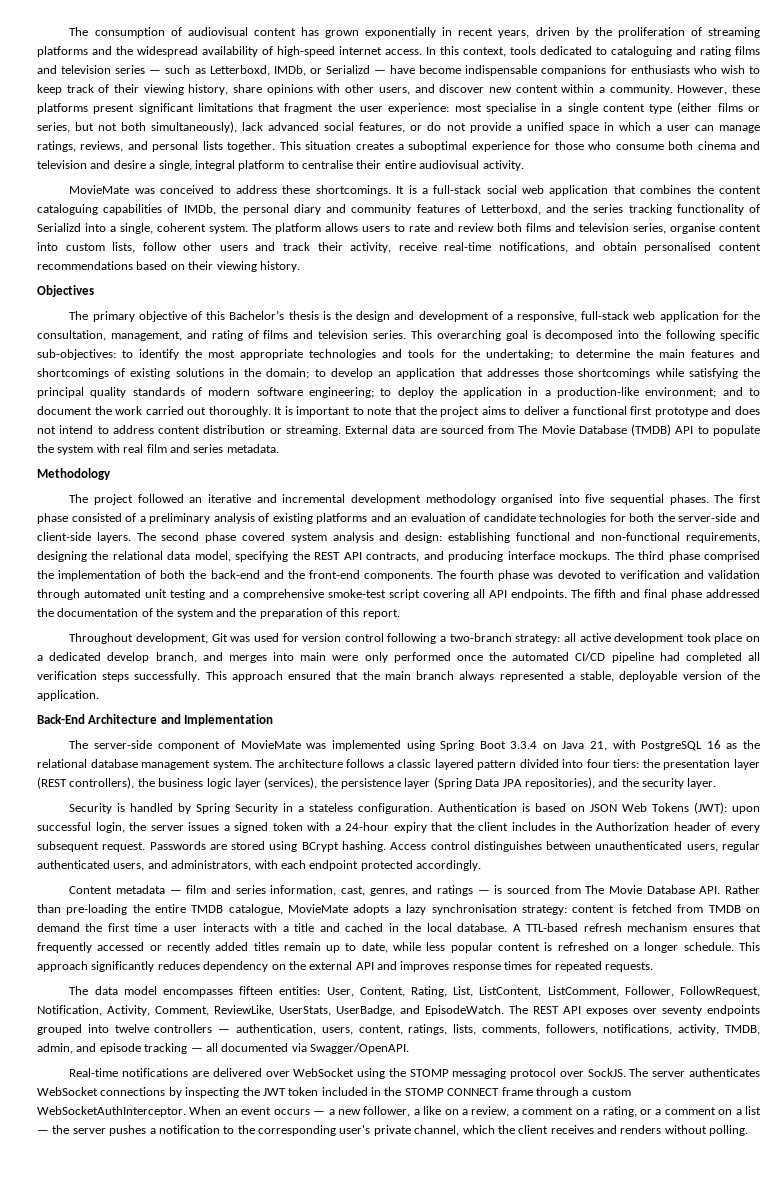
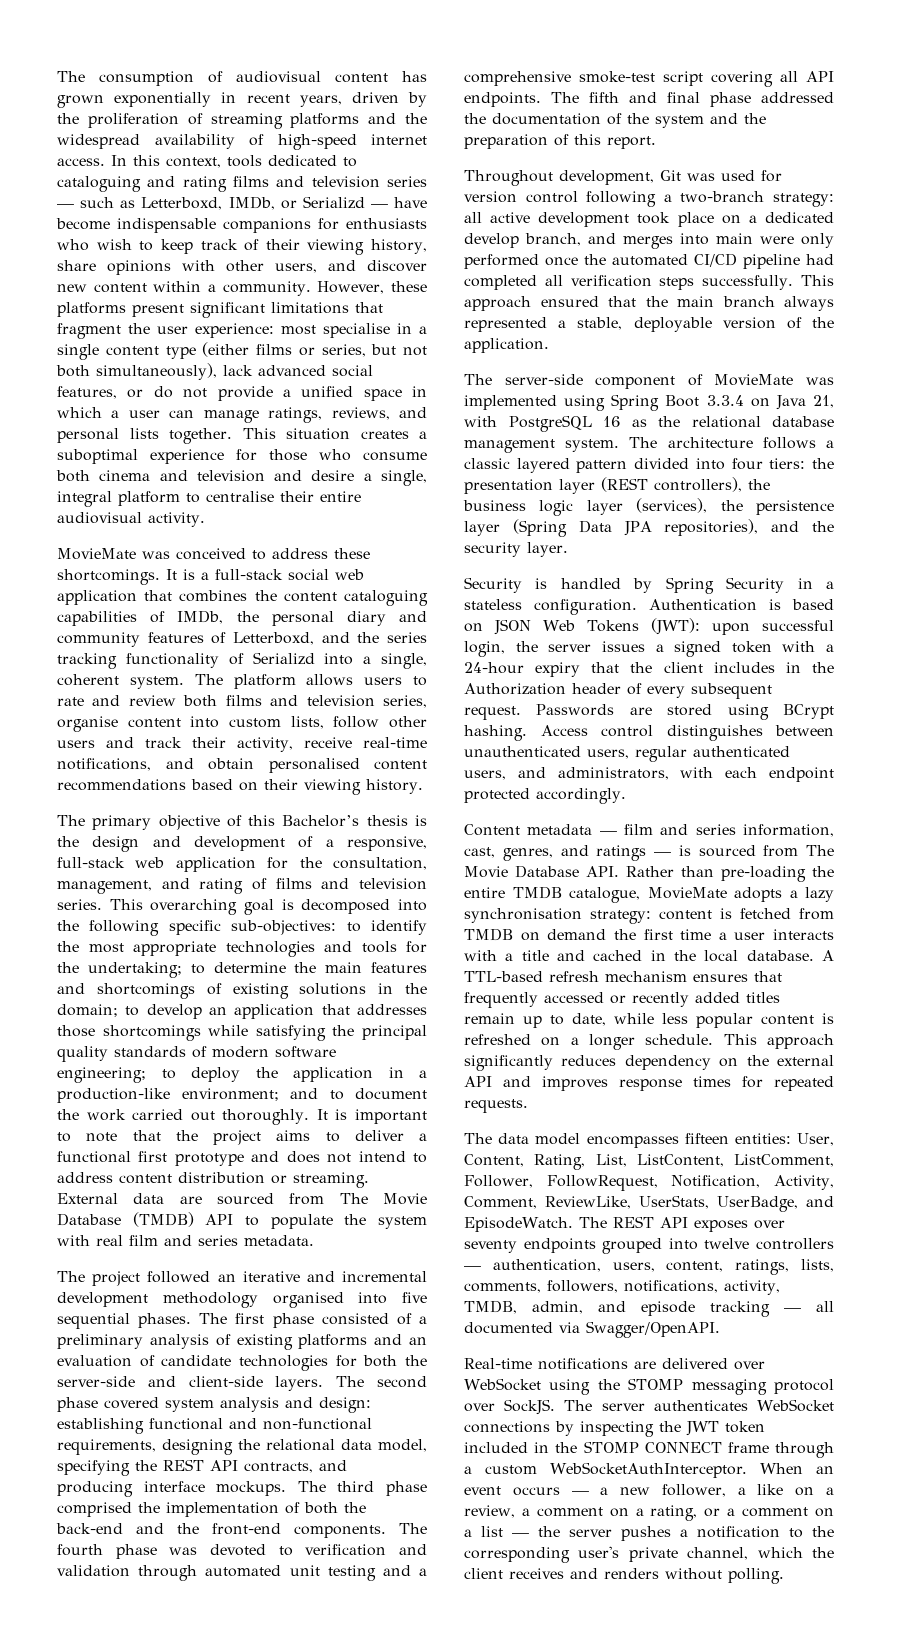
[37,285,94,297] // Objectives -> (423, 786) none
[37,468,111,480] // Methodology -> (314, 1240) none
[37,714,274,726] // Back-End Architecture and Implementation -> (549, 345) none

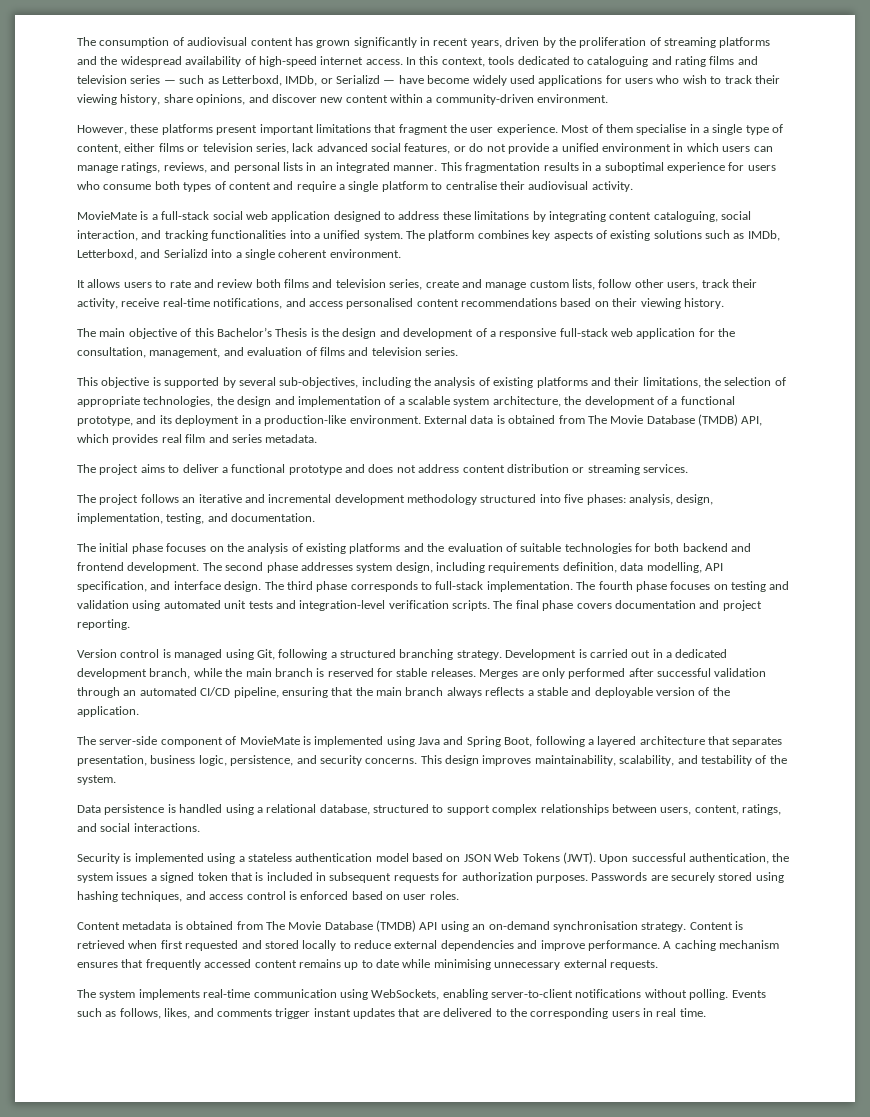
[114,92,212,107] exponentially -> [353,37,417,48] significantly
[117,218,427,233] [57,239,428,255] [57,260,317,275] indispensable companions for enthusiasts who wish to keep track of their viewing history, share opinions with other users, -> [472,75,780,86] [77,94,246,105] widely used applications for users who wish to track their viewing history, share opinions,
[222,281,311,296] community. -> [435,94,609,105] community-driven environment. //
[190,302,265,318] significant -> [259,124,314,135] important
[195,323,427,338] [57,342,427,360] [56,363,217,380] experience: most specialise in a single content type (either films or series, but not both simultaneously), -> [496,124,784,135] [77,143,289,154] experience. Most of them specialise in a single type of content, either films or television series,
[363,389,402,401] space -> [602,143,671,152] environment
[111,410,160,418] a user -> [722,146,751,152] users
[169,428,409,444] together. This situation creates -> [306,162,592,173] in an integrated manner. This fragmentation results in
[269,449,307,461] those -> [747,165,776,171] users
[99,470,427,486] [57,491,112,507] cinema and television and desire a single, integral -> [183,181,379,192] types of content and require a single
[320,491,361,502] entire -> (525, 185) none
[142,548,370,560] [57,569,177,585] was conceived to address these shortcomings. It -> (137, 215) none
[144,590,428,606] [57,610,427,626] [57,632,428,647] [57,652,427,669] [57,674,296,689] that combines the content cataloguing capabilities of IMDb, the personal diary and community features of Letterboxd, and the series tracking functionality of Serializd into a single, coherent system. The platform -> [333,211,751,222] [77,230,780,241] [77,249,401,260] [77,280,85,288] designed to address these limitations by integrating content cataloguing, social interaction, and tracking functionalities into a unified system. The platform combines key aspects of existing solutions such as IMDb, Letterboxd, and Serializd into a single coherent environment. // It
[57,716,220,732] organise content into -> [425,279,527,290] create and manage
[57,737,135,748] users and -> [667,282,699,290] users,
[208,758,254,770] obtain -> [308,301,343,307] access
[92,815,152,830] primary -> [99,328,126,337] main
[366,815,408,826] thesis -> [275,328,308,337] Thesis
[347,836,427,851] responsive, -> [499,328,557,339] responsive
[199,878,244,894] rating -> [247,347,303,356] evaluation
[109,899,427,915] [57,920,427,936] [57,941,427,957] [57,962,427,978] [57,983,427,999] [57,1004,427,1019] [57,1025,427,1041] [57,1046,336,1062] [57,1067,427,1083] [57,1088,427,1103] [57,1109,427,1125] [57,1130,427,1145] [57,1151,427,1166] [57,1172,369,1188] [57,1193,427,1205] [57,1212,427,1229] [57,1235,90,1246] This overarching goal is decomposed into the following specific sub-objectives: to identify the most appropriate technologies and tools for the undertaking; to determine the main features and shortcomings of existing solutions in the domain; to develop an application that addresses those shortcomings while satisfying the principal quality standards of modern software engineering; to deploy the application in a production-like environment; and to document the work carried out thoroughly. It is important to note that the project aims to deliver a functional first prototype and does not intend to address content distribution or streaming. External data are sourced from The Movie Database (TMDB) API to populate the system with -> [77,377,786,388] [77,396,735,407] [77,414,763,426] [77,434,159,445] // This objective is supported by several sub-objectives, including the analysis of existing platforms and their limitations, the selection of appropriate technologies, the design and implementation of a scalable system architecture, the development of a functional prototype, and its deployment in a production-like environment. External data is obtained from The Movie Database (TMDB) API, which provides
[147,1271,211,1283] followed -> [140,464,688,475] [77,494,179,505] aims to deliver a functional prototype and does not address content distribution or streaming services. // The project follows
[272,1292,344,1308] organised -> [480,494,537,503] structured
[57,1313,428,1329] [57,1334,427,1350] [57,1355,232,1367] sequential phases. The first phase consisted of a preliminary analysis of existing platforms and an evaluation of candidate -> [586,494,714,505] [77,513,316,524] [77,543,562,554] phases: analysis, design, implementation, testing, and documentation. // The initial phase focuses on the analysis of existing platforms and the evaluation of suitable
[405,1355,428,1366] [57,1376,427,1391] [57,1397,371,1413] [57,1418,372,1434] [57,1439,427,1455] [57,1459,347,1476] [57,1481,427,1497] [57,1502,366,1517] [56,1523,427,1538] [57,1544,387,1559] the server-side and client-side layers. The second phase covered system analysis and design: establishing functional and non-functional requirements, designing the relational data model, specifying the REST API contracts, and producing interface mockups. The third phase comprised the implementation of both the back-end and the front-end components. The fourth phase was devoted to verification -> [682,543,752,552] [77,562,723,573] [77,581,766,592] backend and frontend development. The second phase addresses system design, including requirements definition, data modelling, API specification, and interface design. The third phase corresponds to full-stack implementation. The fourth phase focuses on testing
[138,1565,198,1581] through -> [132,600,161,611] using
[327,1565,428,1581] [464,71,834,87] [464,92,834,107] [464,113,766,128] [464,134,656,149] [464,170,782,186] [464,191,834,207] [464,212,834,227] [464,233,834,249] [464,253,834,269] [464,275,834,290] [464,296,599,311] testing and a comprehensive smoke-test script covering all API endpoints. The fifth and final phase addressed the documentation of the system and the preparation of this report. // Throughout development, Git was used for version control following a two-branch strategy: all active development took place on a dedicated develop branch, and merges into main were only performed once the automated CI/CD pipeline had completed all verification steps successfully. This approach ensured -> [248,600,762,611] [77,619,130,630] [77,649,728,660] [77,668,767,679] [77,687,328,698] tests and integration-level verification scripts. The final phase covers documentation and project reporting. // Version control is managed using Git, following a structured branching strategy. Development is carried out in a dedicated development branch, while the main branch is reserved for stable releases. Merges are only performed after successful validation through an automated CI/CD pipeline, ensuring
[464,317,623,332] represented a stable, -> [485,687,592,696] reflects a stable and
[806,377,834,385] [464,394,834,411] [464,415,834,432] [464,437,834,453] [464,458,834,473] [464,477,770,494] [463,498,834,516] [464,519,834,537] [464,542,568,557] [464,577,834,594] [464,599,781,615] was implemented using Spring Boot 3.3.4 on Java 21, with PostgreSQL 16 as the relational database management system. The architecture follows a classic layered pattern divided into four tiers: the presentation layer (REST controllers), the business logic layer (services), the persistence layer (Spring Data JPA repositories), and the security layer. // Security is handled by Spring Security in a stateless configuration. Authentication is -> [302,736,783,747] [77,755,787,766] [77,775,116,785] [77,804,781,815] [77,823,200,832] [77,853,409,864] is implemented using Java and Spring Boot, following a layered architecture that separates presentation, business logic, persistence, and security concerns. This design improves maintainability, scalability, and testability of the system. // Data persistence is handled using a relational database, structured to support complex relationships between users, content, ratings, and social interactions. // Security is implemented using a stateless authentication model
[651,618,834,635] [464,641,834,657] [464,662,834,677] [464,683,772,699] [464,706,521,720] (JWT): upon successful login, the server issues a signed token with a 24-hour expiry that the client includes in the Authorization header of every subsequent request. -> [562,852,790,864] [77,872,588,883] (JWT). Upon successful authentication, the system issues a signed token that is included in subsequent requests for authorization purposes.
(652, 711) none -> [671,872,715,883] securely
[783,704,834,719] [464,725,834,741] [464,746,790,762] [464,767,834,782] [464,788,626,804] [464,824,834,837] [464,845,834,861] [464,865,834,882] [464,886,834,903] [464,908,834,924] [464,928,834,941] [464,950,834,962] [464,971,599,982] BCrypt hashing. Access control distinguishes between unauthenticated users, regular authenticated users, and administrators, with each endpoint protected accordingly. // Content metadata — film and series information, cast, genres, and ratings — is sourced from The Movie Database API. Rather than pre-loading the entire TMDB catalogue, MovieMate adopts a lazy synchronisation strategy: content is fetched from TMDB on demand the first time a user interacts with a title and cached in the local database. A TTL-based refresh -> [77,891,459,902] [77,920,743,932] [77,940,716,951] hashing techniques, and access control is enforced based on user roles. // Content metadata is obtained from The Movie Database (TMDB) API using an on-demand synchronisation strategy. Content is retrieved when first requested and stored locally to reduce external dependencies and improve performance. A caching
[610,992,780,1007] [464,1013,834,1028] [464,1034,834,1050] [464,1055,834,1071] [464,1076,834,1091] [464,1099,528,1113] [464,1133,834,1148] [464,1154,834,1170] [464,1175,835,1191] [464,1195,834,1212] [464,1216,785,1232] [464,1238,834,1254] [464,1259,834,1275] [464,1280,780,1295] [464,1300,834,1317] [464,1321,720,1338] [464,1358,765,1370] [464,1378,834,1395] [464,1399,835,1415] [464,1421,765,1437] [464,1441,834,1458] [464,1462,834,1478] [464,1484,834,1497] [464,1505,834,1521] [464,1526,834,1541] [464,1546,834,1563] [464,1568,784,1584] or recently added titles remain up to date, while less popular content is refreshed on a longer schedule. This approach significantly reduces dependency on the external API and improves response times for repeated requests. // The data model encompasses fifteen entities: User, Content, Rating, List, ListContent, ListComment, Follower, FollowRequest, Notification, Activity, Comment, ReviewLike, UserStats, UserBadge, and EpisodeWatch. The REST API exposes over seventy endpoints grouped into twelve controllers — authentication, users, content, ratings, lists, comments, followers, notifications, activity, TMDB, admin, and episode tracking — all documented via Swagger/OpenAPI. // Real-time notifications are delivered over WebSocket using the STOMP messaging protocol over SockJS. The server authenticates WebSocket connections by inspecting the JWT token included in the STOMP CONNECT frame through a custom WebSocketAuthInterceptor. When an event occurs — a new follower, a like on a review, a comment on a rating, or a comment on a list — the server pushes a notification to the corresponding user's private channel, which the client receives and renders without polling. -> [254,959,658,970] [77,989,766,1000] [77,1008,706,1019] content remains up to date while minimising unnecessary external requests. // The system implements real-time communication using WebSockets, enabling server-to-client notifications without polling. Events such as follows, likes, and comments trigger instant updates that are delivered to the corresponding users in real time.

